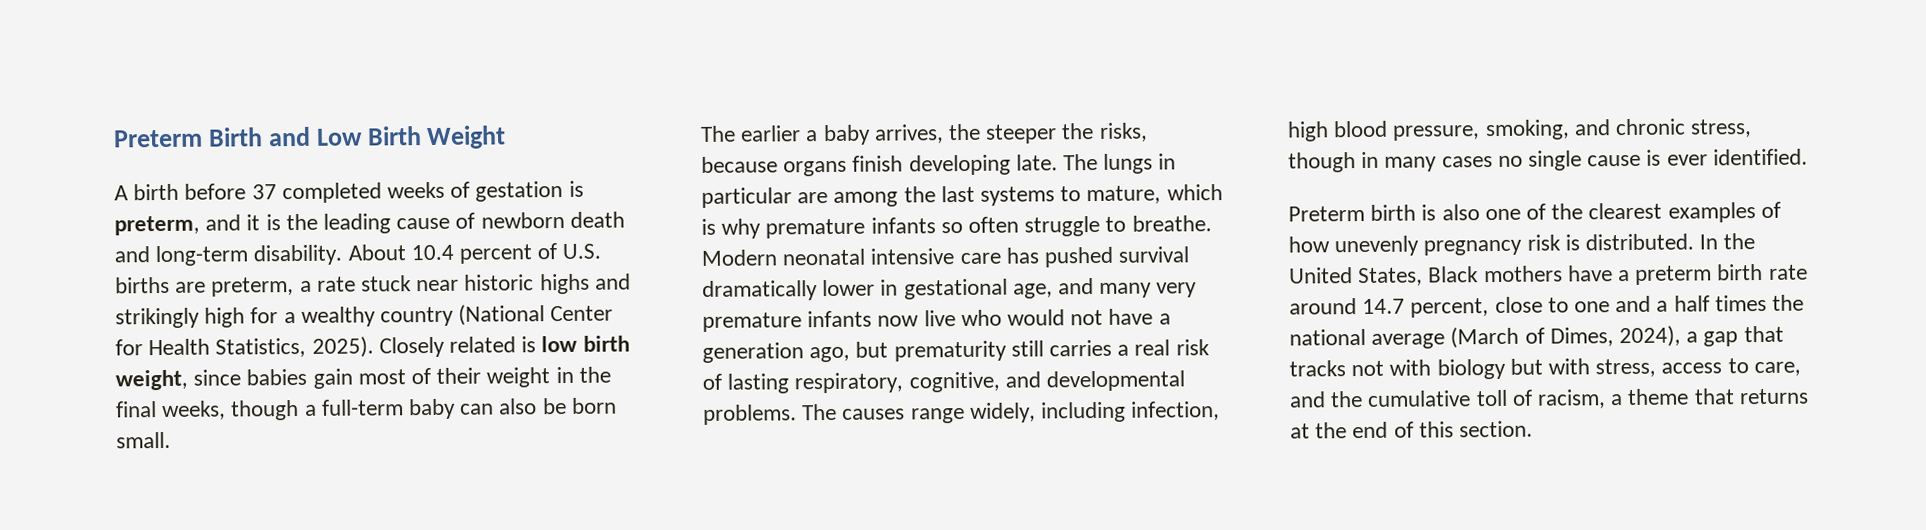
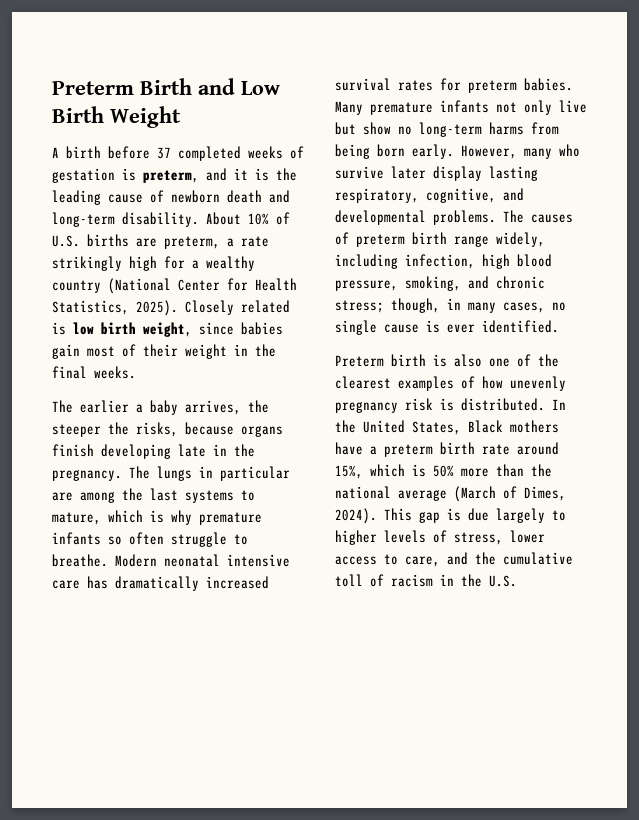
[410,244,533,264] 10.4 percent -> [248,213,269,225] 10%
[361,273,631,295] stuck near historic highs and -> (269, 241) none
[161,397,617,421] [116,431,171,449] weeks, though a full-term baby can also be born small. -> [94,366,136,379] weeks.
[1015,154,1058,171] late. -> [178,444,255,457] [52,469,122,481] late in the pregnancy.
[1044,246,1190,268] [702,278,1198,301] [702,308,1171,332] [702,339,1210,363] [702,373,722,390] pushed survival dramatically lower in gestational age, and many very premature infants now live who would not have a generation ago, but prematurity still carries a real risk of -> [115,576,269,591] [335,78,573,93] [335,100,587,115] [335,122,559,137] [335,144,580,159] [335,166,482,181] dramatically increased survival rates for preterm babies. Many premature infants not only live but show no long-term harms from being born early. However, many who survive later display
(906, 414) none -> [335,232,447,247] of preterm birth
[1690,119,1753,138] [1288,152,1356,173] stress, though -> [335,298,440,313] stress; though,
[1441,156,1493,168] cases -> [503,302,545,313] cases,
[1362,294,1767,318] 14.7 percent, close to one and a half times -> [335,464,524,479] 15%, which is 50% more than
[1619,325,1784,348] [1289,358,1657,380] 2024), a gap that tracks not with biology but with stress, -> [335,508,566,524] [335,530,545,545] 2024). This gap is due largely to higher levels of stress, lower
[1537,388,1809,409] [1290,420,1534,439] racism, a theme that returns at the end of this section. -> [391,574,517,587] racism in the U.S.

